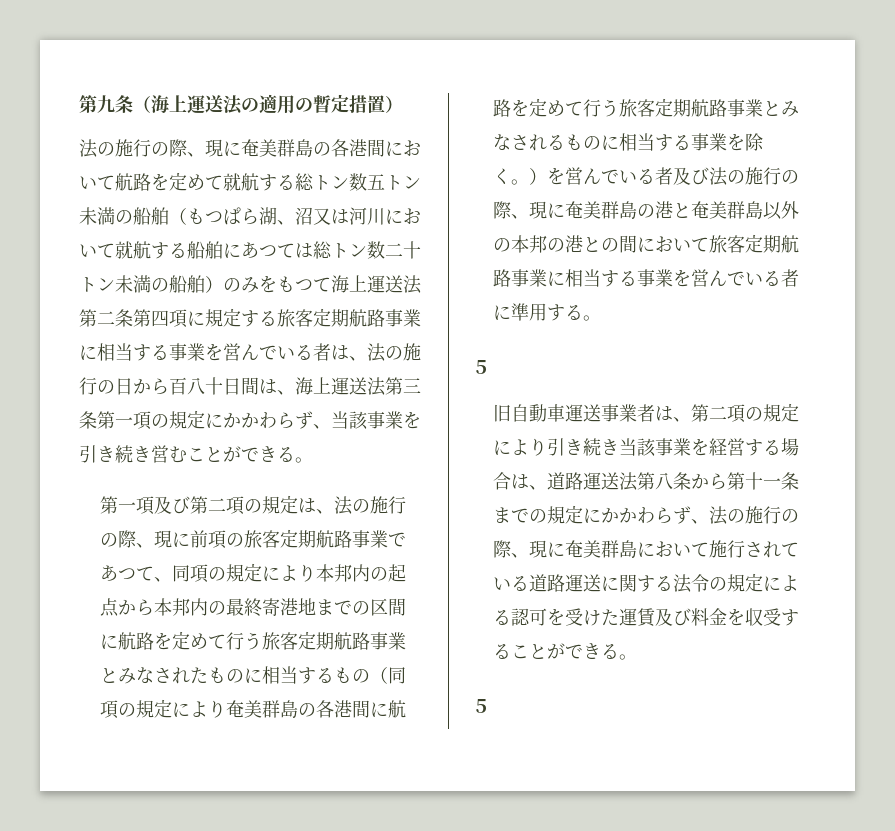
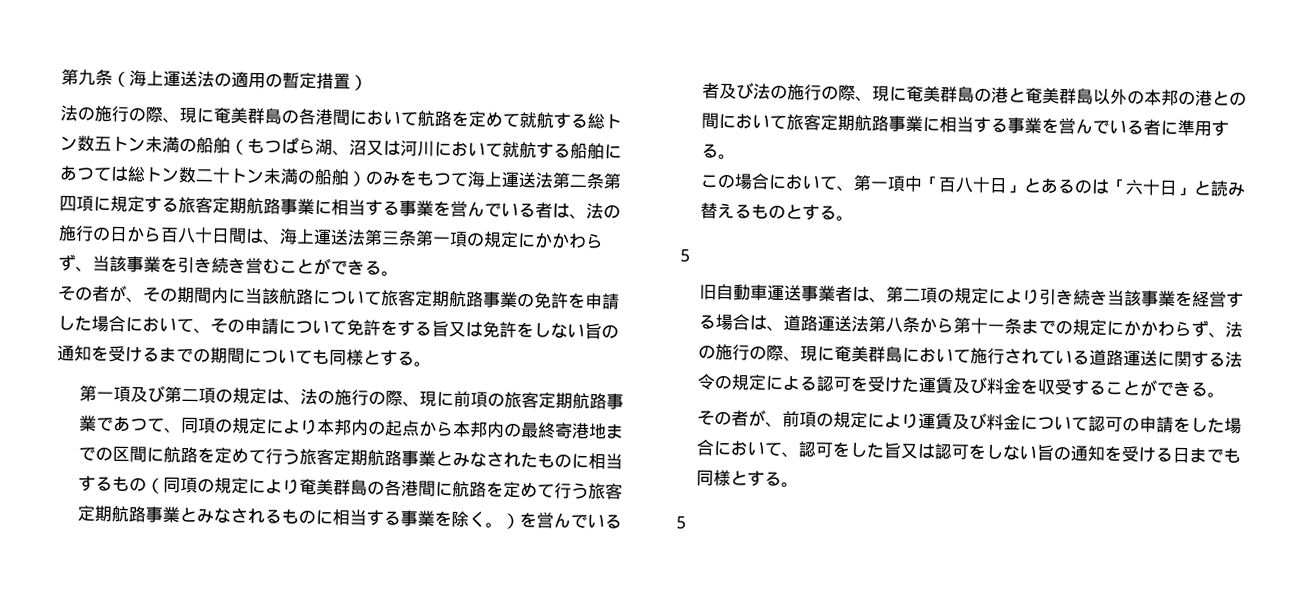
(313, 460) none -> [58,284,620,310] [57,315,619,340] [57,345,432,367] // その者が、その期間内に当該航路について旅客定期航路事業の免許を申請した場合において、その申請について免許をする旨又は免許をしない旨の通知を受けるまでの期間についても同様とする。
(602, 318) none -> [699,173,1245,197] [699,202,854,221] // この場合において、第一項中「百八十日」とあるのは「六十日」と読み替えるものとする。
(638, 657) none -> [696,409,1242,434] [695,439,1241,464] [695,469,799,488] // その者が、前項の規定により運賃及び料金について認可の申請をした場合において、認可をした旨又は認可をしない旨の通知を受ける日までも同様とする。

